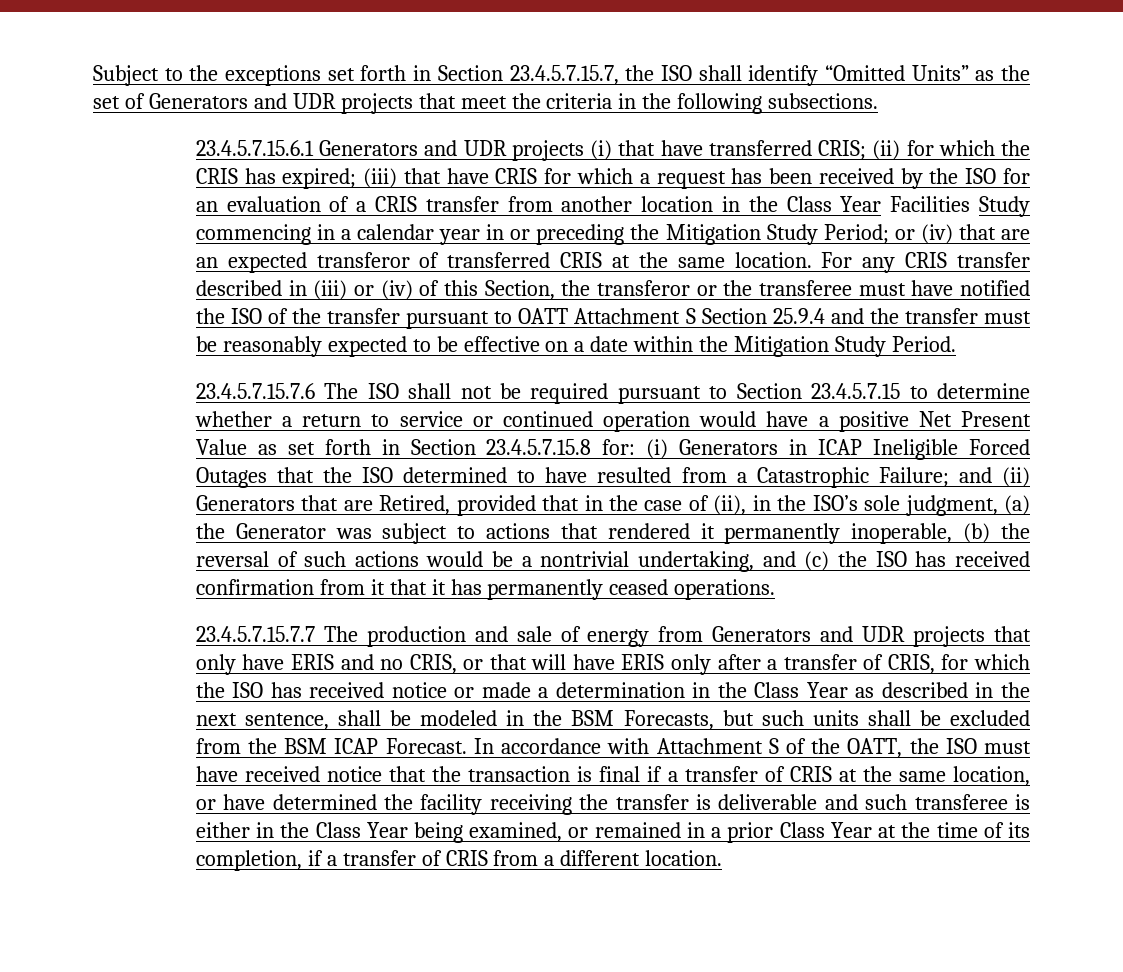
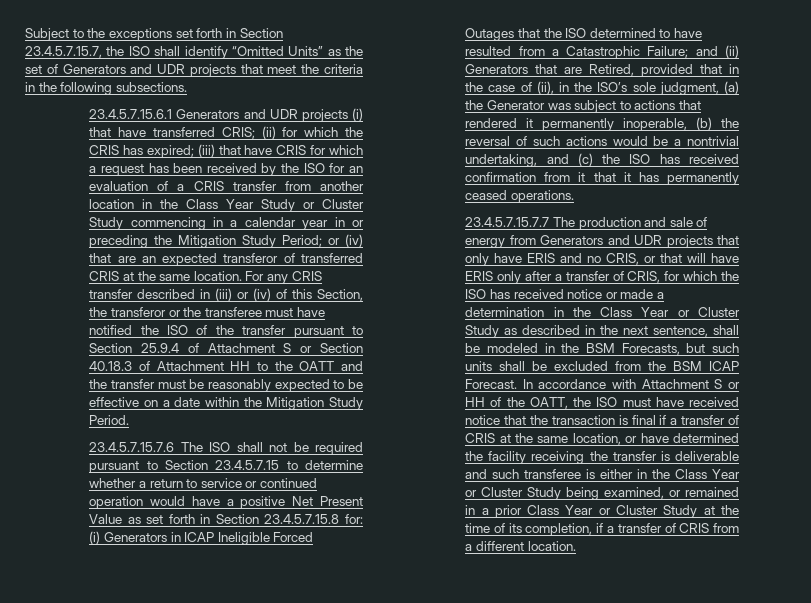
[890,196,971,212] Facilities -> [261,199,365,212] Study or Cluster
[518,308,825,324] OATT Attachment S Section 25.9.4 -> [89,343,364,353] [89,361,335,371] Section 25.9.4 of Attachment S or Section 40.18.3 of Attachment HH to the OATT
(848, 690) none -> [677,307,740,317] [465,325,500,338] or Cluster Study
(779, 746) none -> [728,382,740,389] [465,397,486,407] or HH
(408, 830) none -> [465,487,562,500] or Cluster Study
(872, 830) none -> [598,505,698,518] or Cluster Study

